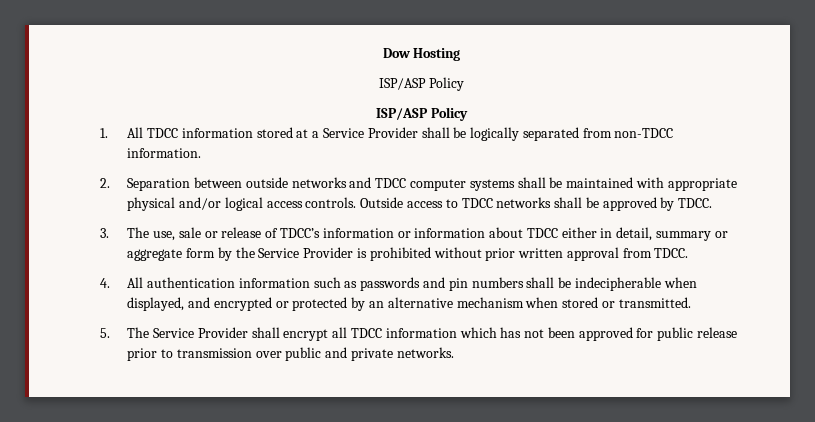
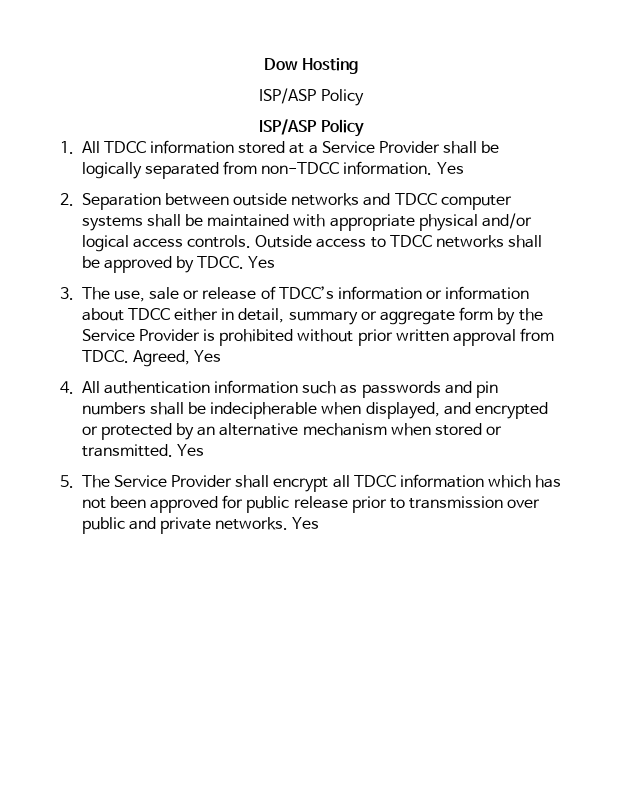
(202, 153) none -> [436,162,464,174] Yes
(713, 203) none -> [248,256,276,268] Yes
(689, 253) none -> [132,350,222,367] Agreed, Yes
(691, 302) none -> [176,444,204,456] Yes
(454, 352) none -> [292,517,320,529] Yes

